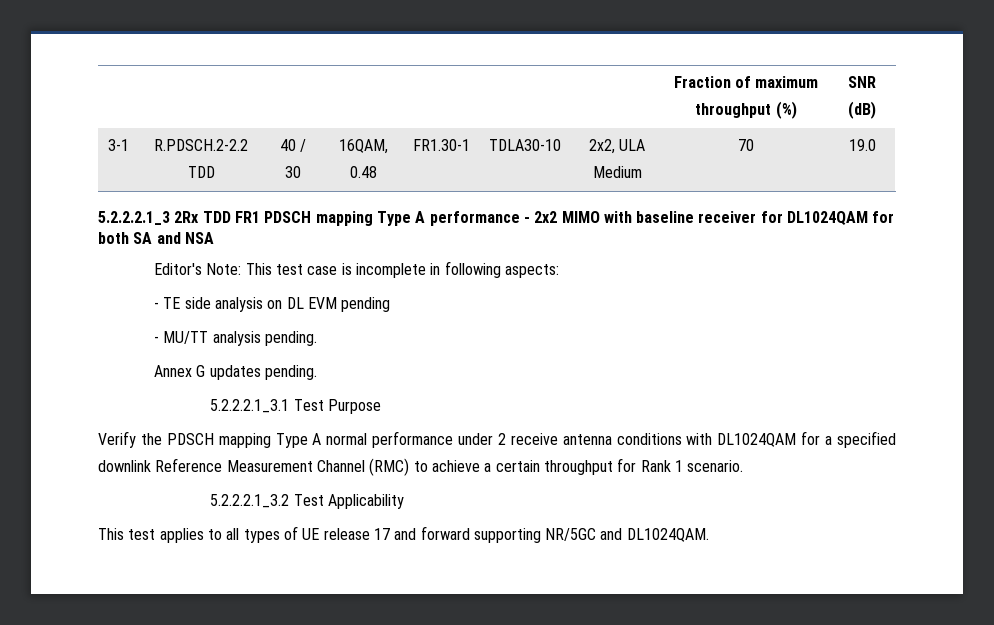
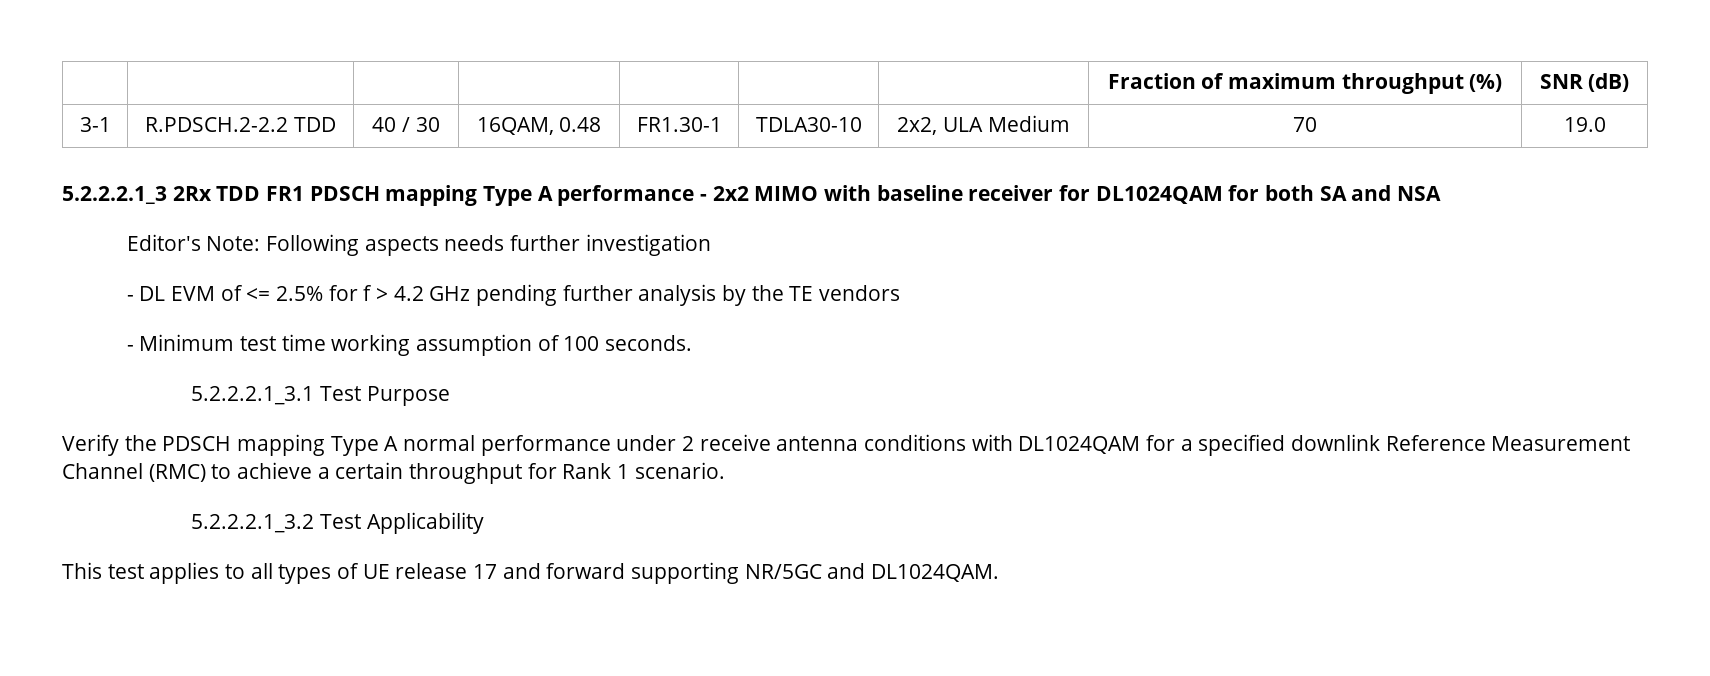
[245,261,560,278] [154,297,391,312] [154,331,318,346] [154,365,318,380] This test case is incomplete in following aspects: // - TE side analysis on DL EVM pending // - MU/TT analysis pending. // Annex G updates pending. -> [265,234,711,256] [126,284,900,306] [126,334,692,356] Following aspects needs further investigation // - DL EVM of <= 2.5% for f > 4.2 GHz pending further analysis by the TE vendors // - Minimum test time working assumption of 100 seconds.

